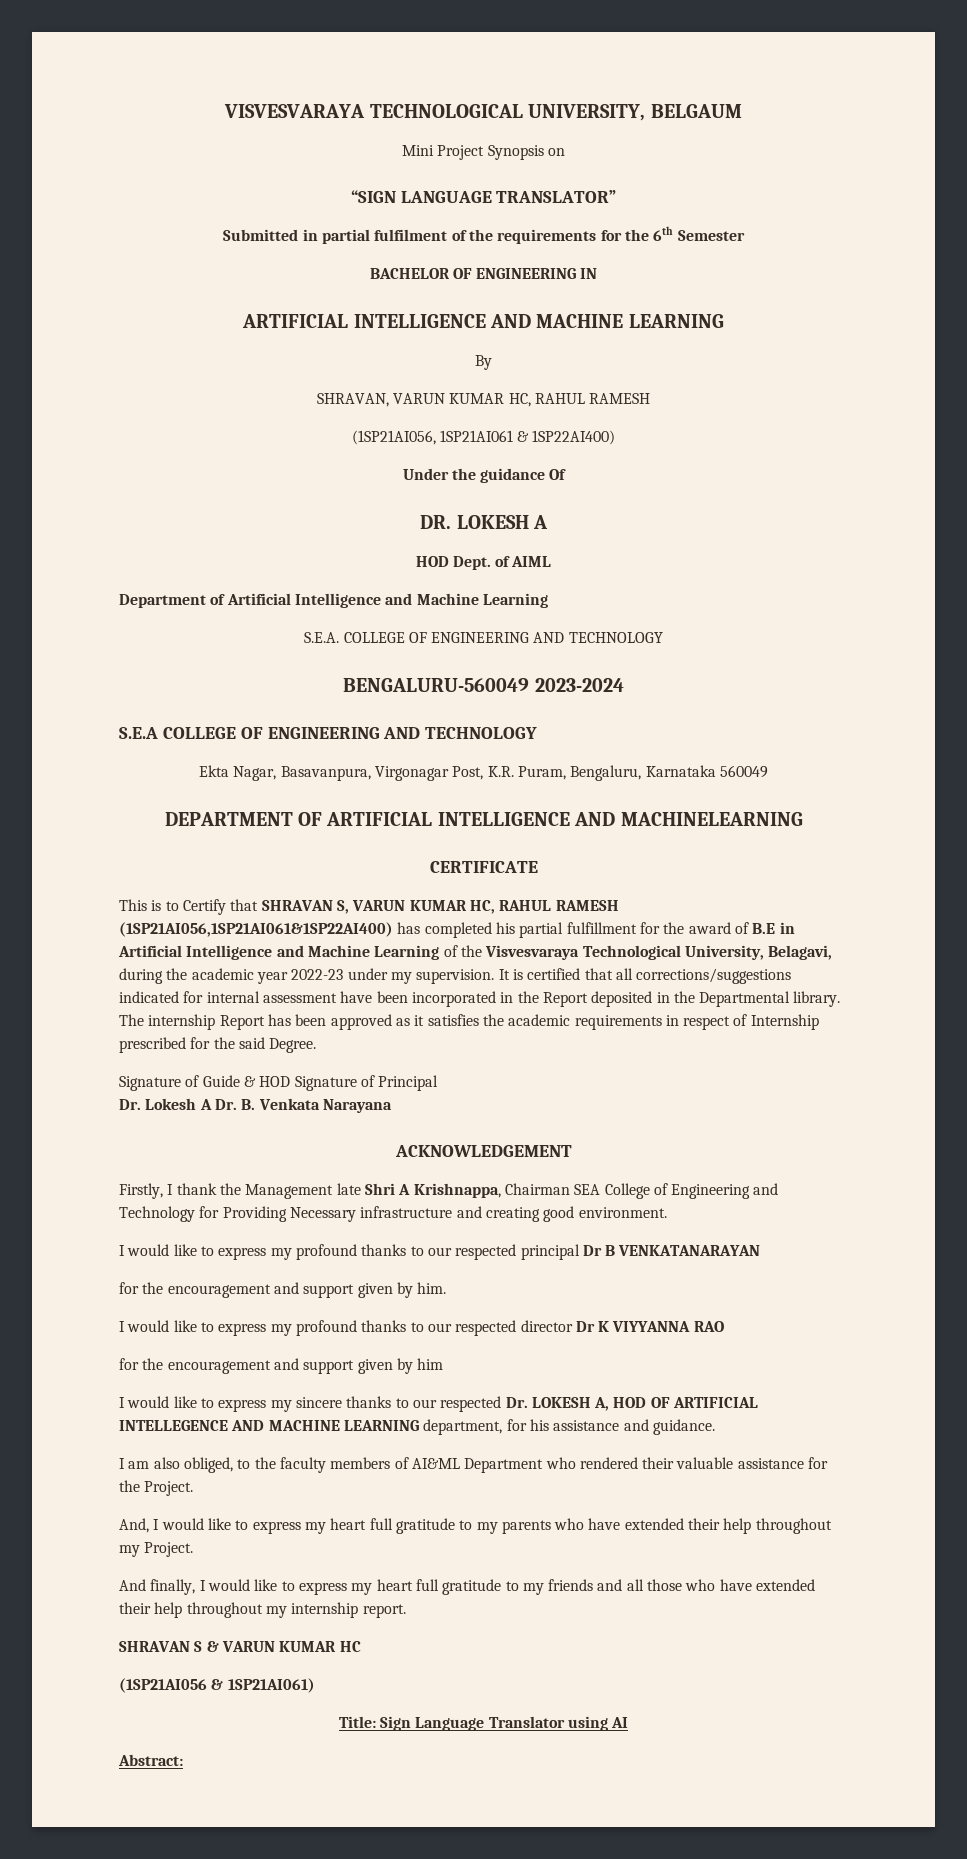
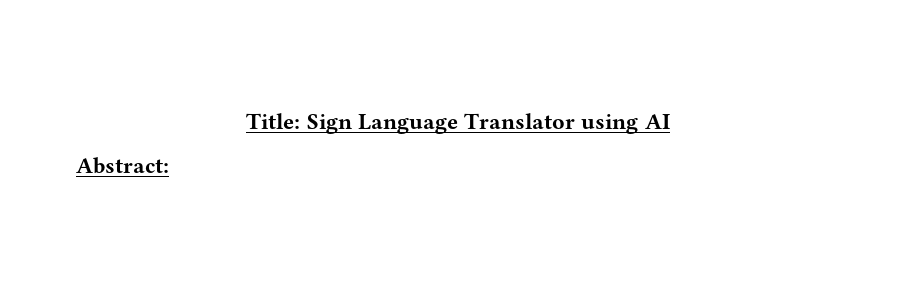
[224,104,742,121] [402,145,565,160] [350,190,617,203] [223,226,745,244] [369,268,598,279] [242,314,724,328] [475,355,492,370] [316,393,651,407] [351,430,616,445] [402,468,567,483] [420,515,548,529] [415,556,552,570] [119,593,548,608] [304,632,663,643] [343,678,624,692] [119,727,538,739] [199,765,768,781] [164,812,803,826] [429,861,538,873] [119,899,619,915] [119,922,795,938] [118,945,833,960] [119,968,792,984] [119,991,841,1007] [119,1014,819,1030] [119,1037,317,1053] [119,1075,439,1091] [119,1098,392,1113] [394,1145,572,1157] [119,1183,779,1199] [119,1206,667,1222] [119,1244,761,1260] [119,1282,447,1298] [119,1320,724,1336] [119,1358,444,1374] [119,1396,759,1412] [119,1419,715,1435] [119,1457,829,1473] [119,1480,194,1496] [119,1518,832,1534] [119,1542,194,1557] [119,1579,816,1595] [119,1602,406,1618] [119,1641,361,1652] [119,1678,315,1693] VISVESVARAYA TECHNOLOGICAL UNIVERSITY, BELGAUM // Mini Project Synopsis on // “SIGN LANGUAGE TRANSLATOR” // Submitted in partial fulfilment of the requirements for the 6th Semester // BACHELOR OF ENGINEERING IN // ARTIFICIAL INTELLIGENCE AND MACHINE LEARNING // By // SHRAVAN, VARUN KUMAR HC, RAHUL RAMESH // (1SP21AI056, 1SP21AI061 & 1SP22AI400) // Under the guidance Of // DR. LOKESH A // HOD Dept. of AIML // Department of Artificial Intelligence and Machine Learning // S.E.A. COLLEGE OF ENGINEERING AND TECHNOLOGY // BENGALURU-560049 2023-2024 // S.E.A COLLEGE OF ENGINEERING AND TECHNOLOGY // Ekta Nagar, Basavanpura, Virgonagar Post, K.R. Puram, Bengaluru, Karnataka 560049 // DEPARTMENT OF ARTIFICIAL INTELLIGENCE AND MACHINELEARNING // CERTIFICATE // This is to Certify that SHRAVAN S, VARUN KUMAR HC, RAHUL RAMESH (1SP21AI056,1SP21AI061&1SP22AI400) has completed his partial fulfillment for the award of B.E in Artificial Intelligence and Machine Learning of the Visvesvaraya Technological University, Belagavi, during the academic year 2022-23 under my supervision. It is certified that all corrections/suggestions indicated for internal assessment have been incorporated in the Report deposited in the Departmental library. The internship Report has been approved as it satisfies the academic requirements in respect of Internship prescribed for the said Degree. // Signature of Guide & HOD Signature of Principal // Dr. Lokesh A Dr. B. Venkata Narayana // ACKNOWLEDGEMENT // Firstly, I thank the Management late Shri A Krishnappa, Chairman SEA College of Engineering and Technology for Providing Necessary infrastructure and creating good environment. // I would like to express my profound thanks to our respected principal Dr B VENKATANARAYAN // for the encouragement and support given by him. // I would like to express my profound thanks to our respected director Dr K VIYYANNA RAO // for the encouragement and support given by him // I would like to express my sincere thanks to our respected Dr. LOKESH A, HOD OF ARTIFICIAL INTELLEGENCE AND MACHINE LEARNING department, for his assistance and guidance. // I am also obliged, to the faculty members of AI&ML Department who rendered their valuable assistance for the Project. // And, I would like to express my heart full gratitude to my parents who have extended their help throughout my Project. // And finally, I would like to express my heart full gratitude to my friends and all those who have extended their help throughout my internship report. // SHRAVAN S & VARUN KUMAR HC // (1SP21AI056 & 1SP21AI061) // -> (246, 121) none

